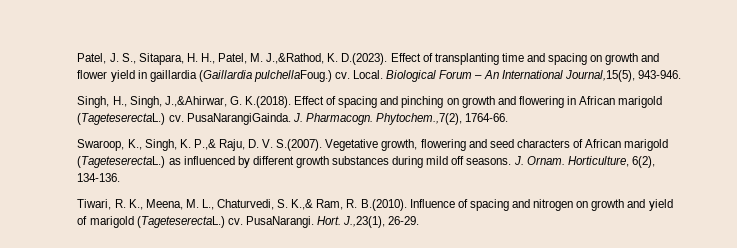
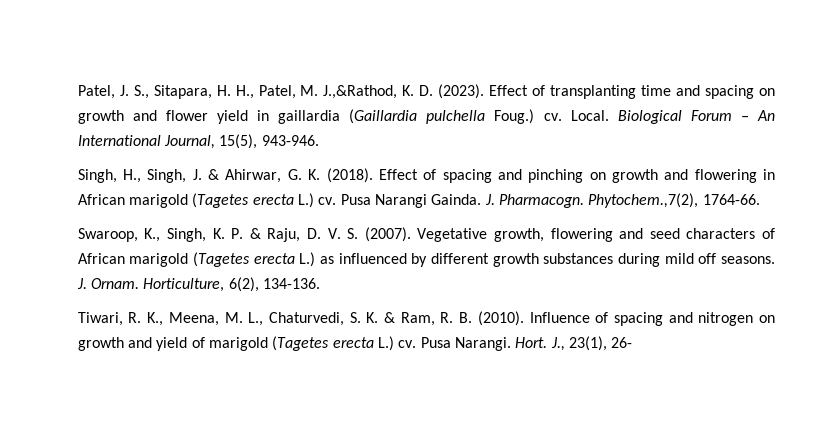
[341,53,388,65] D.(2023). -> [419,84,485,99] D. (2023).
[253,70,332,82] pulchellaFoug.) -> [426,109,535,124] pulchella Foug.)
[564,70,635,82] Journal,15(5), -> [164,134,258,149] Journal, 15(5),
[164,96,291,108] J.,&Ahirwar, G. K.(2018). -> [192,168,373,183] J. & Ahirwar, G. K. (2018).
[77,113,291,125] (TageteserectaL.) cv. PusaNarangiGainda. -> [192,193,482,208] (Tagetes erecta L.) cv. Pusa Narangi Gainda.
[193,139,216,150] P.,& -> [231,228,261,239] P. &
[276,139,323,151] S.(2007). -> [347,227,411,242] S. (2007).
[77,156,166,168] (TageteserectaL.) -> [193,252,316,267] (Tagetes erecta L.)
[291,199,407,211] K.,& Ram, R. B.(2010). -> [366,311,524,326] K. & Ram, R. B. (2010).
[136,216,420,228] (TageteserectaL.) cv. PusaNarangi. Hort. J.,23(1), 26-29. -> [272,336,633,351] (Tagetes erecta L.) cv. Pusa Narangi. Hort. J., 23(1), 26-

